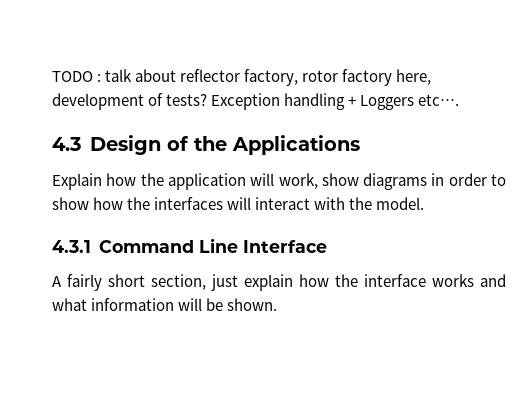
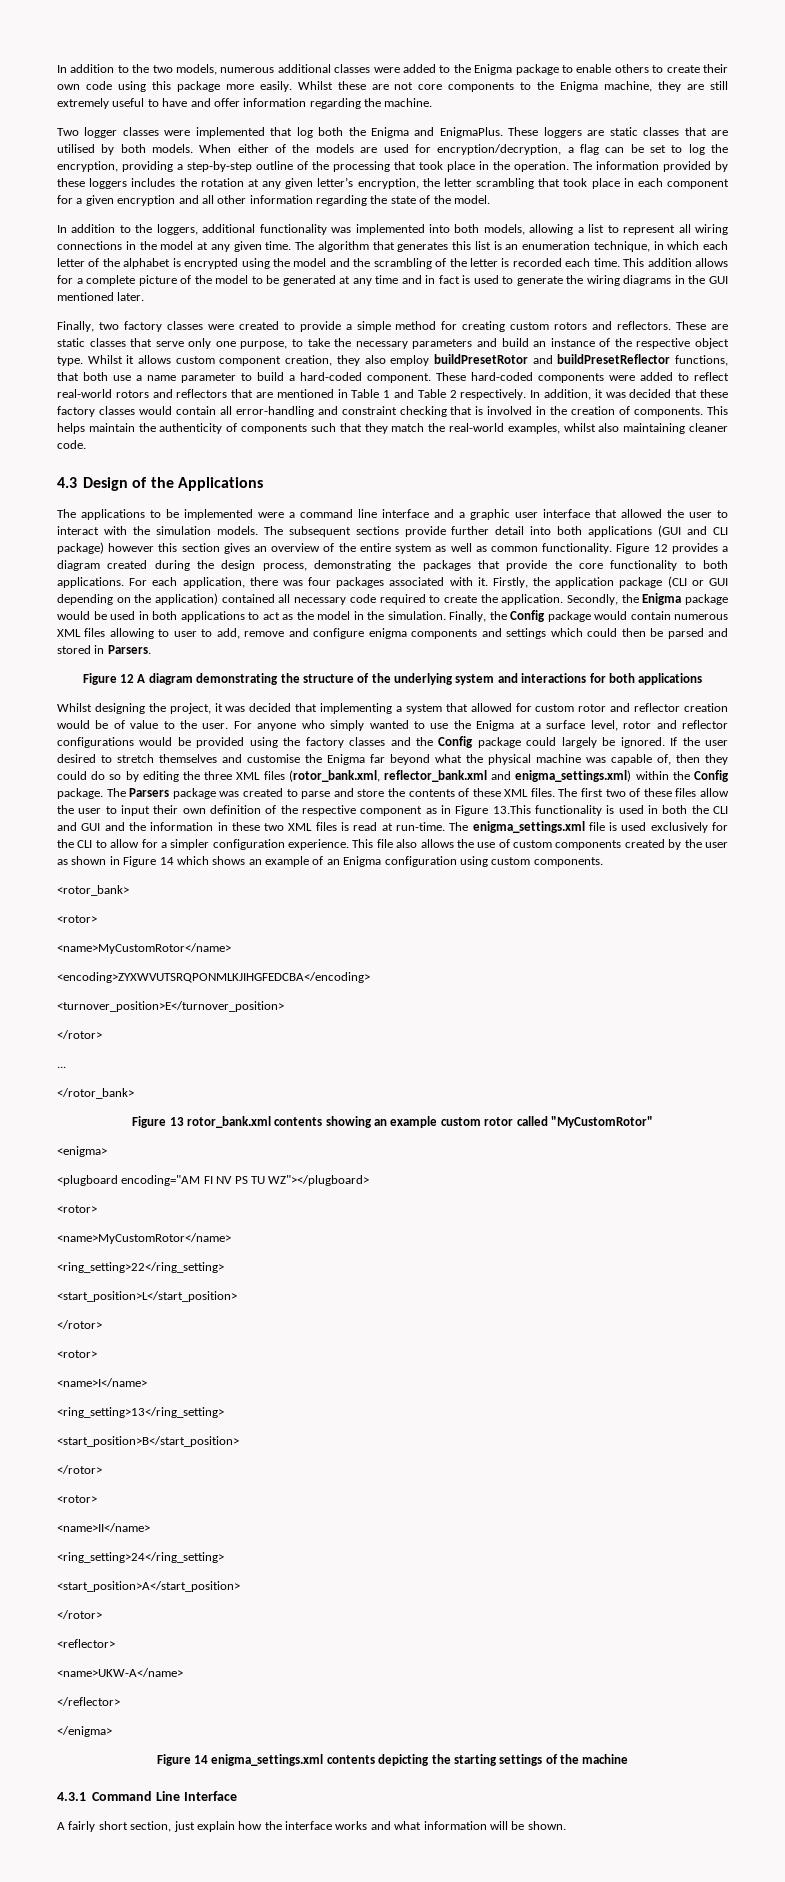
[52,69,432,86] [52,93,460,110] TODO : talk about reflector factory, rotor factory here, development of tests? Exception handling + Loggers etc…. -> [57,64,728,75] [57,81,729,92] [57,98,433,109] [57,127,729,138] [57,144,729,155] [57,161,728,172] [57,177,729,189] [57,195,490,206] [57,224,729,235] [57,241,728,252] [57,258,729,269] [57,275,728,286] [57,292,145,301] [57,321,729,332] [57,338,729,349] [57,354,728,366] [57,372,729,383] [57,389,728,400] [57,406,729,417] [57,423,728,434] [57,440,86,449] In addition to the two models, numerous additional classes were added to the Enigma package to enable others to create their own code using this package more easily. Whilst these are not core components to the Enigma machine, they are still extremely useful to have and offer information regarding the machine. // Two logger classes were implemented that log both the Enigma and EnigmaPlus. These loggers are static classes that are utilised by both models. When either of the models are used for encryption/decryption, a flag can be set to log the encryption, providing a step-by-step outline of the processing that took place in the operation. The information provided by these loggers includes the rotation at any given letter’s encryption, the letter scrambling that took place in each component for a given encryption and all other information regarding the state of the model. // In addition to the loggers, additional functionality was implemented into both models, allowing a list to represent all wiring connections in the model at any given time. The algorithm that generates this list is an enumeration technique, in which each letter of the alphabet is encrypted using the model and the scrambling of the letter is recorded each time. This addition allows for a complete picture of the model to be generated at any time and in fact is used to generate the wiring diagrams in the GUI mentioned later. // Finally, two factory classes were created to provide a simple method for creating custom rotors and reflectors. These are static classes that serve only one purpose, to take the necessary parameters and build an instance of the respective object type. Whilst it allows custom component creation, they also employ buildPresetRotor and buildPresetReflector functions, that both use a name parameter to build a hard-coded component. These hard-coded components were added to reflect real-world rotors and reflectors that are mentioned in Table 1 and Table 2 respectively. In addition, it was decided that these factory classes would contain all error-handling and constraint checking that is involved in the creation of components. This helps maintain the authenticity of components such that they match the real-world examples, whilst also maintaining cleaner code.
[52,173,507,190] [52,197,425,210] Explain how the application will work, show diagrams in order to show how the interfaces will interact with the model. -> [57,509,728,520] [57,525,728,537] [57,542,729,554] [57,560,729,571] [57,576,728,588] [57,593,728,605] [57,610,728,622] [57,628,729,639] [57,645,151,654] [82,673,703,685] [57,703,729,714] [57,720,728,731] [57,736,729,748] [57,754,728,765] [57,770,729,782] [57,788,729,799] [57,805,729,816] [57,821,728,833] [57,839,729,850] [57,856,603,867] [57,885,129,896] [57,915,97,923] [57,943,231,954] [57,972,370,983] [57,1001,284,1012] [57,1030,102,1039] [57,1066,66,1068] [57,1088,134,1099] [132,1116,653,1128] [57,1146,107,1157] [57,1175,370,1186] [57,1205,97,1213] [57,1233,231,1244] [57,1262,224,1273] [57,1291,237,1302] [57,1320,102,1329] [57,1350,97,1358] [57,1378,147,1387] [57,1407,224,1418] [57,1436,239,1447] [57,1465,102,1474] [57,1495,97,1503] [57,1523,150,1532] [57,1552,224,1563] [57,1581,240,1592] [57,1610,102,1619] [57,1639,115,1648] [57,1668,183,1677] [57,1697,120,1706] [57,1726,112,1737] [156,1754,629,1766] The applications to be implemented were a command line interface and a graphic user interface that allowed the user to interact with the simulation models. The subsequent sections provide further detail into both applications (GUI and CLI package) however this section gives an overview of the entire system as well as common functionality. Figure 12 provides a diagram created during the design process, demonstrating the packages that provide the core functionality to both applications. For each application, there was four packages associated with it. Firstly, the application package (CLI or GUI depending on the application) contained all necessary code required to create the application. Secondly, the Enigma package would be used in both applications to act as the model in the simulation. Finally, the Config package would contain numerous XML files allowing to user to add, remove and configure enigma components and settings which could then be parsed and stored in Parsers. // Figure 12 A diagram demonstrating the structure of the underlying system and interactions for both applications // Whilst designing the project, it was decided that implementing a system that allowed for custom rotor and reflector creation would be of value to the user. For anyone who simply wanted to use the Enigma at a surface level, rotor and reflector configurations would be provided using the factory classes and the Config package could largely be ignored. If the user desired to stretch themselves and customise the Enigma far beyond what the physical machine was capable of, then they could do so by editing the three XML files (rotor_bank.xml, reflector_bank.xml and enigma_settings.xml) within the Config package. The Parsers package was created to parse and store the contents of these XML files. The first two of these files allow the user to input their own definition of the respective component as in Figure 13.This functionality is used in both the CLI and GUI and the information in these two XML files is read at run-time. The enigma_settings.xml file is used exclusively for the CLI to allow for a simpler configuration experience. This file also allows the use of custom components created by the user as shown in Figure 14 which shows an example of an Enigma configuration using custom components. // <rotor_bank> // <rotor> // <name>MyCustomRotor</name> // <encoding>ZYXWVUTSRQPONMLKJIHGFEDCBA</encoding> // <turnover_position>E</turnover_position> // </rotor> // ... // </rotor_bank> // Figure 13 rotor_bank.xml contents showing an example custom rotor called "MyCustomRotor" // <enigma> // <plugboard encoding="AM FI NV PS TU WZ"></plugboard> // <rotor> // <name>MyCustomRotor</name> // <ring_setting>22</ring_setting> // <start_position>L</start_position> // </rotor> // <rotor> // <name>I</name> // <ring_setting>13</ring_setting> // <start_position>B</start_position> // </rotor> // <rotor> // <name>II</name> // <ring_setting>24</ring_setting> // <start_position>A</start_position> // </rotor> // <reflector> // <name>UKW-A</name> // </reflector> // </enigma> // Figure 14 enigma_settings.xml contents depicting the starting settings of the machine

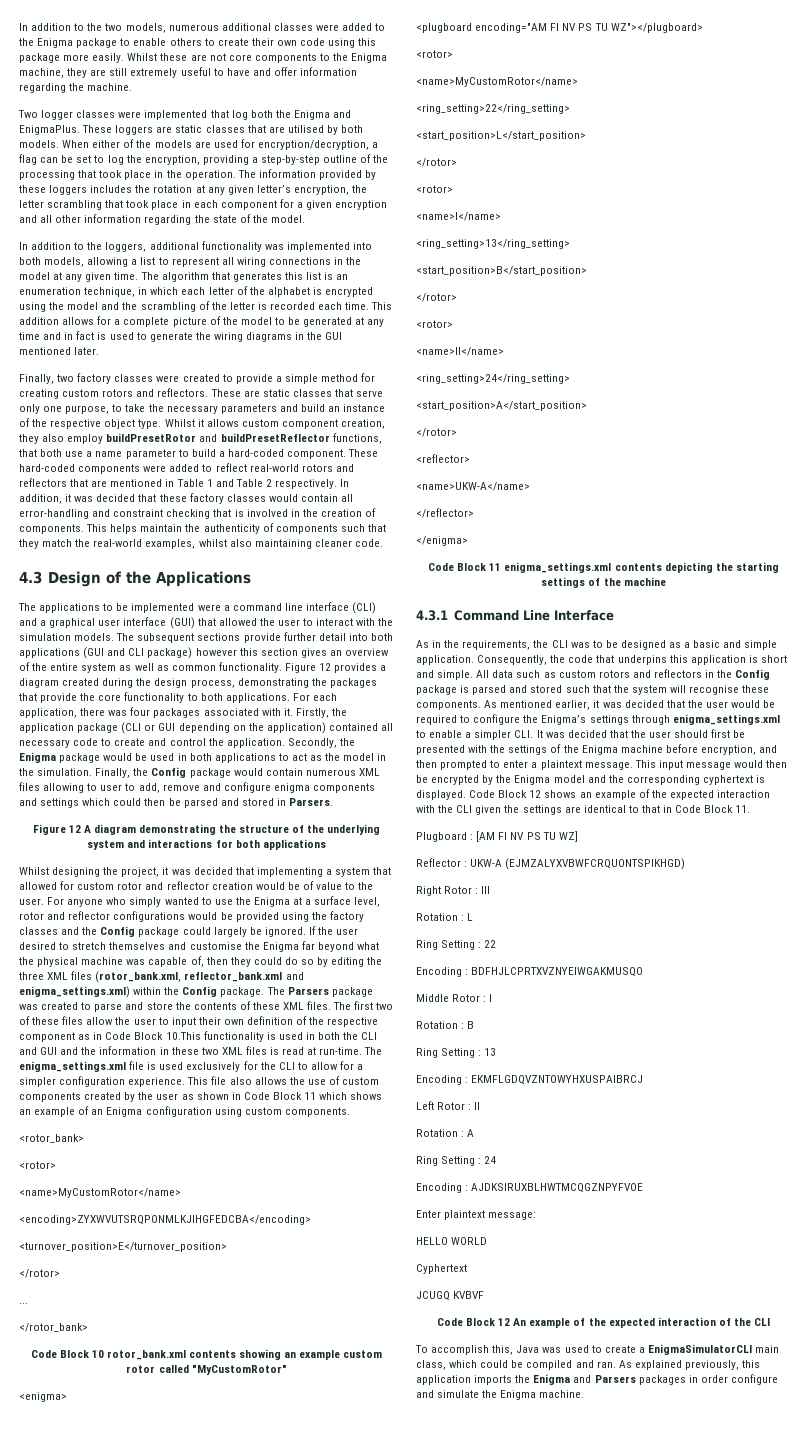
(429, 513) none -> [352,602,377,614] (CLI)
[470,509,510,520] graphic -> [49,618,96,628] graphical
(590, 513) none -> [169,617,195,629] (GUI)
[379,594,477,605] required to create -> [101,738,206,746] to create and control
[455,805,531,816] Figure 13.This -> [105,1032,201,1040] Code Block 10.This
[123,856,174,867] Figure 14 -> [243,1092,317,1100] Code Block 11
[132,1116,184,1128] Figure 13 -> [30,1350,104,1358] Code Block 10
[156,1754,208,1766] Figure 14 -> [428,563,502,571] Code Block 11
[57,1821,566,1832] A fairly short section, just explain how the interface works and what information will be shown. -> [416,640,778,650] [416,655,787,665] [416,669,771,680] [416,685,770,695] [416,700,776,710] [416,714,780,725] [416,729,746,740] [416,744,778,755] [416,760,788,770] [416,775,766,785] [416,789,771,800] [416,805,751,815] [416,831,578,842] [416,858,686,870] [416,886,491,896] [416,913,474,921] [416,940,497,950] [416,967,644,977] [416,994,493,1002] [416,1021,475,1029] [416,1048,497,1058] [416,1075,644,1085] [416,1101,481,1110] [416,1129,475,1137] [416,1156,497,1166] [416,1183,644,1193] [416,1210,537,1220] [416,1237,488,1245] [416,1264,467,1274] [416,1291,485,1301] [436,1317,771,1328] [415,1344,780,1355] [416,1360,761,1370] [416,1374,778,1385] [416,1390,585,1400] As in the requirements, the CLI was to be designed as a basic and simple application. Consequently, the code that underpins this application is short and simple. All data such as custom rotors and reflectors in the Config package is parsed and stored such that the system will recognise these components. As mentioned earlier, it was decided that the user would be required to configure the Enigma’s settings through enigma_settings.xml to enable a simpler CLI. It was decided that the user should first be presented with the settings of the Enigma machine before encryption, and then prompted to enter a plaintext message. This input message would then be encrypted by the Enigma model and the corresponding cyphertext is displayed. Code Block 12 shows an example of the expected interaction with the CLI given the settings are identical to that in Code Block 11. // Plugboard : [AM FI NV PS TU WZ] // Reflector : UKW-A (EJMZALYXVBWFCRQUONTSPIKHGD) // Right Rotor : III // Rotation : L // Ring Setting : 22 // Encoding : BDFHJLCPRTXVZNYEIWGAKMUSQO // Middle Rotor : I // Rotation : B // Ring Setting : 13 // Encoding : EKMFLGDQVZNTOWYHXUSPAIBRCJ // Left Rotor : II // Rotation : A // Ring Setting : 24 // Encoding : AJDKSIRUXBLHWTMCQGZNPYFVOE // Enter plaintext message: // HELLO WORLD // Cyphertext // JCUGQ KVBVF // Code Block 12 An example of the expected interaction of the CLI // To accomplish this, Java was used to create a EnigmaSimulatorCLI main class, which could be compiled and ran. As explained previously, this application imports the Enigma and Parsers packages in order configure and simulate the Enigma machine.

